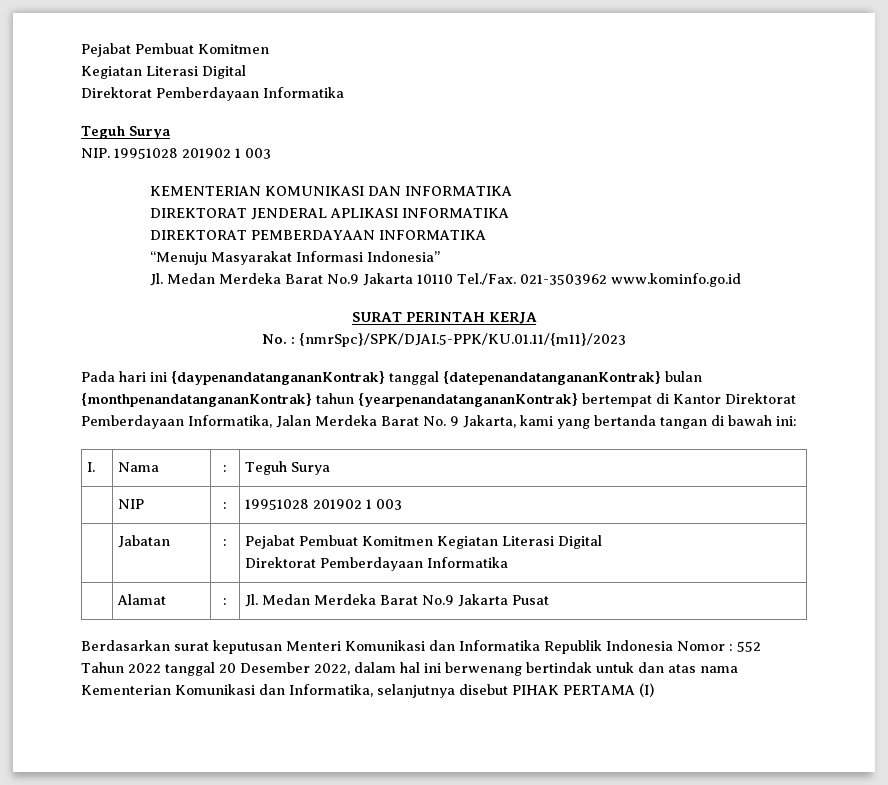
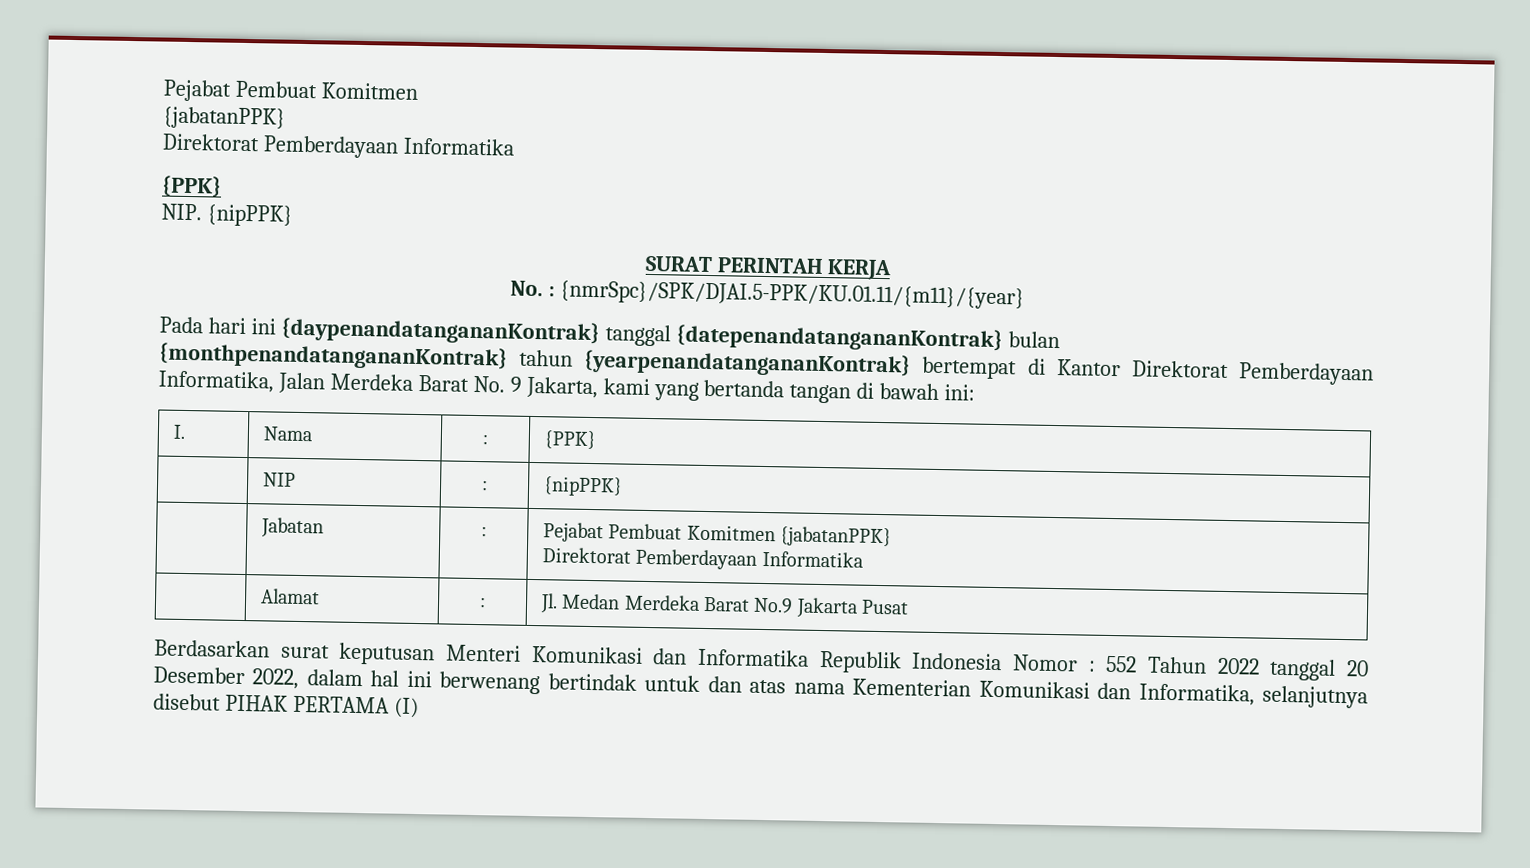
[81,65,246,79] [81,87,344,101] [81,126,170,139] Kegiatan Literasi Digital // Direktorat Pemberdayaan Informatika // Teguh Surya -> [163,106,286,130] [162,133,515,159] [162,175,222,198] {jabatanPPK} // Direktorat Pemberdayaan Informatika // {PPK}
[113,148,271,159] [149,186,512,196] [149,208,509,220] [149,230,486,240] [149,251,440,265] [149,273,741,287] 19951028 201902 1 003 // KEMENTERIAN KOMUNIKASI DAN INFORMATIKA // DIREKTORAT JENDERAL APLIKASI INFORMATIKA // DIREKTORAT PEMBERDAYAAN INFORMATIKA // “Menuju Masyarakat Informasi Indonesia” // Jl. Medan Merdeka Barat No.9 Jakarta 10110 Tel./Fax. 021-3503962 www.kominfo.go.id -> [206,204,293,227] {nipPPK}
[299,333,626,347] {nmrSpc}/SPK/DJAI.5-PPK/KU.01.11/{m11}/2023 -> [559,280,1025,310] {nmrSpc}/SPK/DJAI.5-PPK/KU.01.11/{m11}/{year}
[244,461,330,475] Teguh Surya -> [543,430,597,450] {PPK}
[244,499,402,510] 19951028 201902 1 003 -> [542,476,623,497] {nipPPK}
[436,535,602,549] Kegiatan Literasi Digital -> [780,526,893,548] {jabatanPPK}

